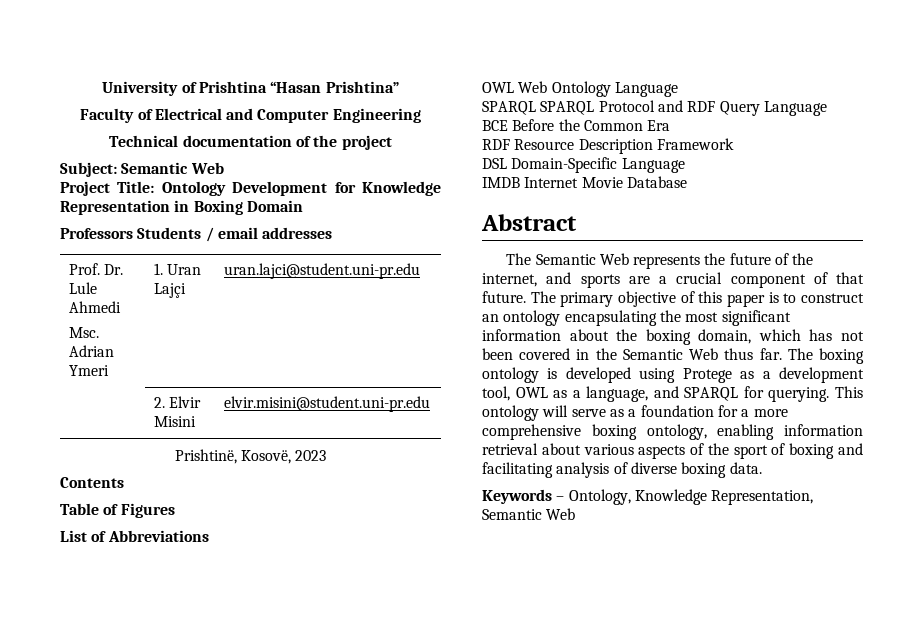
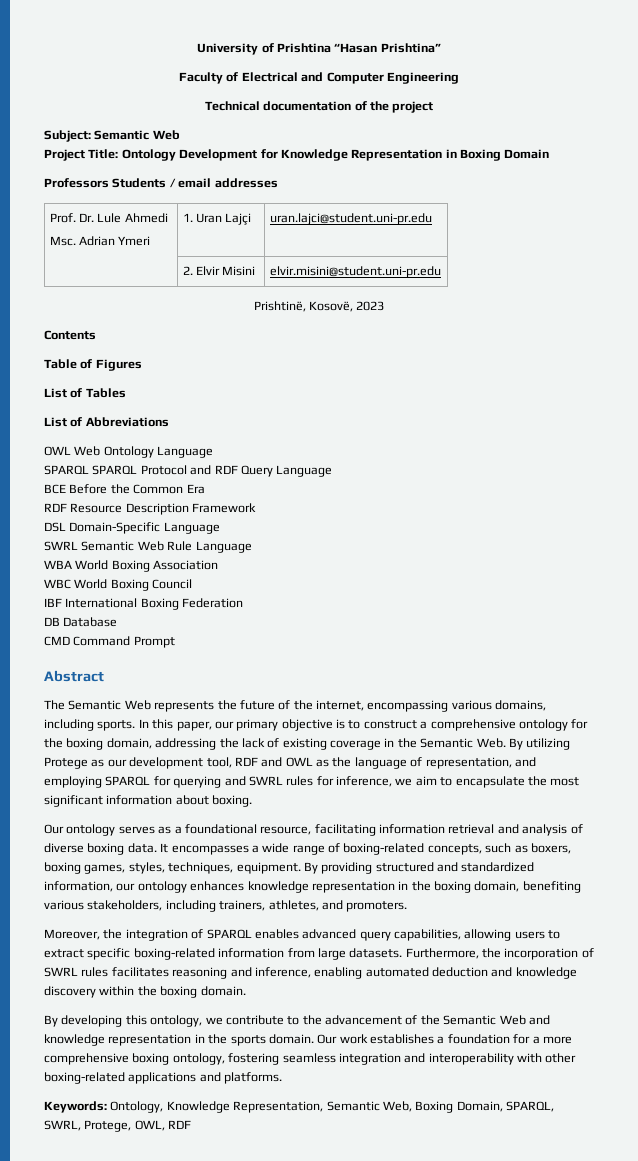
(175, 510) none -> [44,388,126,398] // List of Tables
[482,176,687,188] IMDB Internet Movie Database -> [44,541,252,553] [44,560,219,572] [44,579,193,591] [44,598,244,610] [44,617,118,627] [44,636,175,648] SWRL Semantic Web Rule Language // WBA World Boxing Association // WBC World Boxing Council // IBF International Boxing Federation // DB Database // CMD Command Prompt
[546,272,864,288] [482,291,864,307] [482,310,657,326] and sports are a crucial component of that future. The primary objective of this paper is to construct an ontology encapsulating -> [367,700,547,712] [44,719,589,731] [44,738,571,750] [44,757,536,769] [44,776,525,788] encompassing various domains, including sports. In this paper, our primary objective is to construct a comprehensive ontology for the boxing domain, addressing the lack of existing coverage in the Semantic Web. By utilizing Protege as our development tool, RDF and OWL as the language of representation, and employing SPARQL for querying and SWRL rules for inference, we aim to encapsulate
[616,329,864,345] [482,348,864,364] [482,367,864,383] [482,386,863,402] [482,405,624,421] the boxing domain, which has not been covered in the Semantic Web thus far. The boxing ontology is developed using Protege as a development tool, OWL as a language, and SPARQL for querying. This ontology will serve as -> [212,795,253,807] [44,824,583,836] [44,843,571,855] [44,862,535,874] [44,881,581,893] [44,900,408,912] [44,929,561,941] [44,948,594,960] [44,967,577,979] [44,986,246,998] [44,1015,550,1027] [44,1034,434,1046] boxing. // Our ontology serves as a foundational resource, facilitating information retrieval and analysis of diverse boxing data. It encompasses a wide range of boxing-related concepts, such as boxers, boxing games, styles, techniques, equipment. By providing structured and standardized information, our ontology enhances knowledge representation in the boxing domain, benefiting various stakeholders, including trainers, athletes, and promoters. // Moreover, the integration of SPARQL enables advanced query capabilities, allowing users to extract specific boxing-related information from large datasets. Furthermore, the incorporation of SWRL rules facilitates reasoning and inference, enabling automated deduction and knowledge discovery within the boxing domain. // By developing this ontology, we contribute to the advancement of the Semantic Web and knowledge representation in the sports domain. Our work establishes
[717,424,863,440] [482,443,863,459] [482,462,762,478] [482,489,814,505] [482,508,576,520] enabling information retrieval about various aspects of the sport of boxing and facilitating analysis of diverse boxing data. // Keywords – Ontology, Knowledge Representation, Semantic Web -> [228,1053,577,1065] [44,1072,283,1084] [44,1101,554,1113] [44,1120,192,1132] fostering seamless integration and interoperability with other boxing-related applications and platforms. // Keywords: Ontology, Knowledge Representation, Semantic Web, Boxing Domain, SPARQL, SWRL, Protege, OWL, RDF

